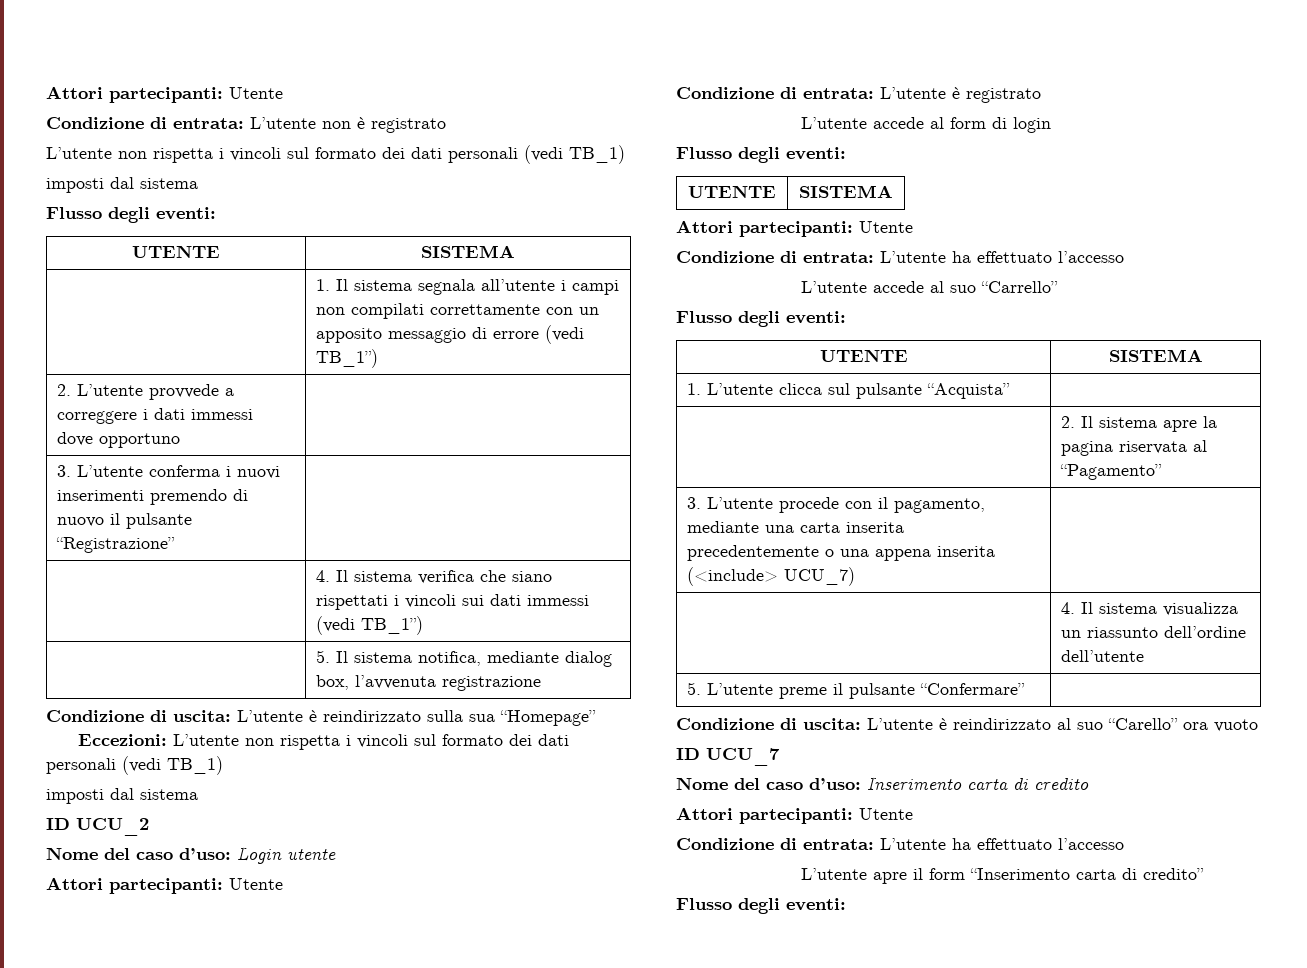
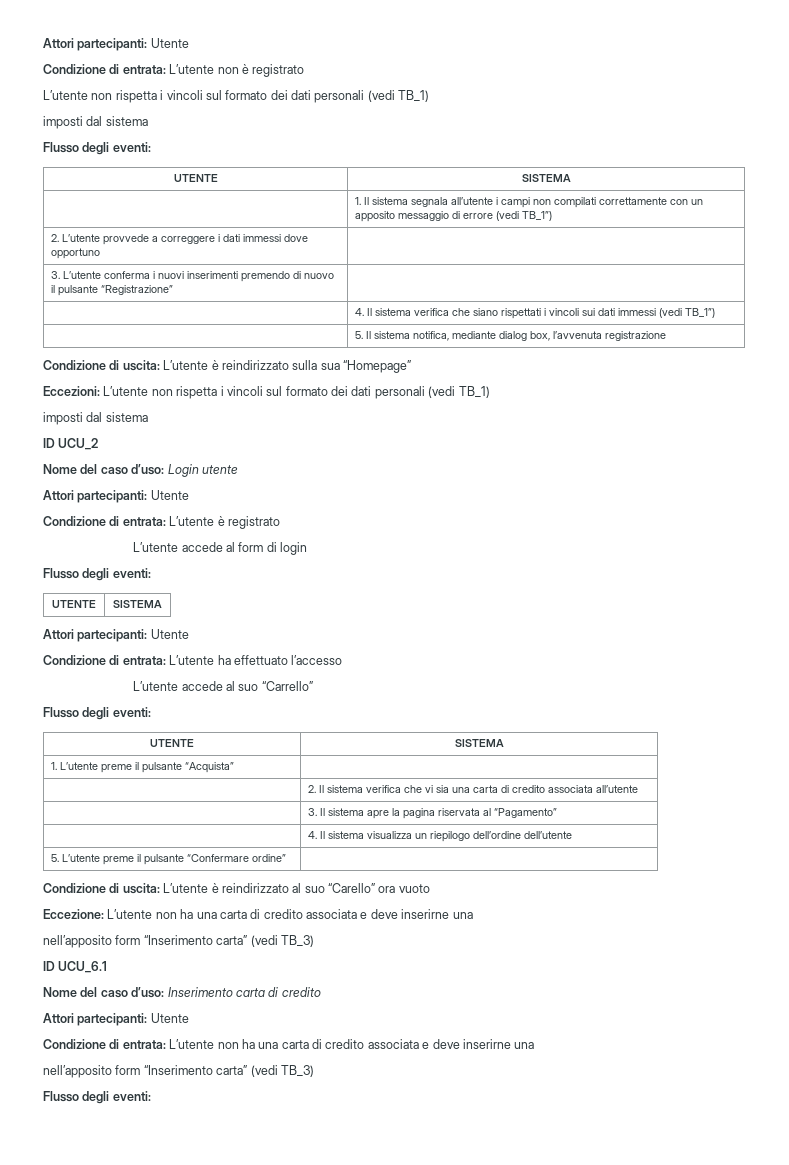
[779,383,851,395] clicca sul -> [101,762,140,773] preme il
(1158, 422) none -> [366,785,639,793] [308,808,365,816] verifica che vi sia una carta di credito associata all’utente // | 3. Il sistema
[687,497,986,513] [687,521,905,533] [687,545,996,561] [687,567,856,586] // 3. L’utente procede con il pagamento, mediante una carta inserita precedentemente o una appena inserita (<include> UCU_7) | -> (558, 813) none
[1087,627,1159,638] riassunto -> [430,831,471,842] riepilogo
[920,683,1026,695] “Confermare” -> [187,854,287,862] “Confermare ordine”
[676,748,780,766] // ID UCU_7 -> [43,909,473,919] [43,935,314,948] [43,961,108,973] // Eccezione: L’utente non ha una carta di credito associata e deve inserirne una // nell’apposito form “Inserimento carta” (vedi TB_3) // ID UCU_6.1
[952,838,1124,850] [800,868,1204,884] ha effettuato l’accesso // L’utente apre il form “Inserimento carta di credito” -> [217,1039,535,1049] [43,1065,314,1078] non ha una carta di credito associata e deve inserirne una // nell’apposito form “Inserimento carta” (vedi TB_3)

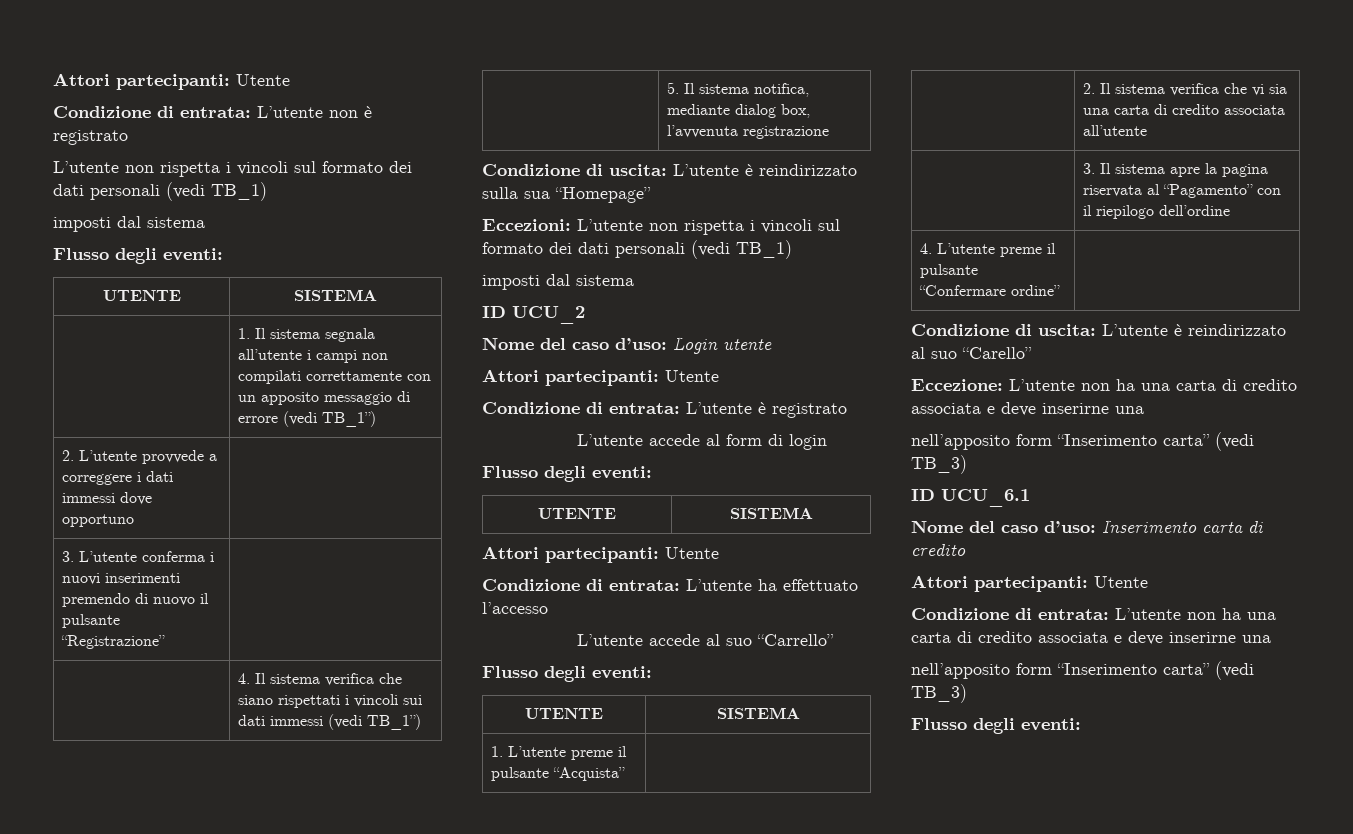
[308,831,428,839] // | 4. Il sistema visualizza un -> [1257,188,1282,195] [1083,205,1093,216] con il
[524,831,573,839] [51,854,60,862] dell’utente // 5. -> [920,243,933,254] // 4.
[378,884,430,893] ora vuoto -> (1032, 353) none

